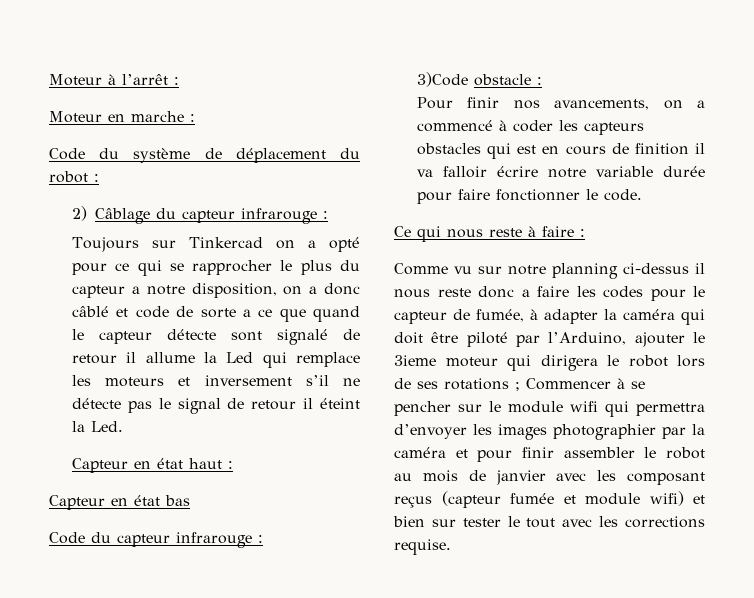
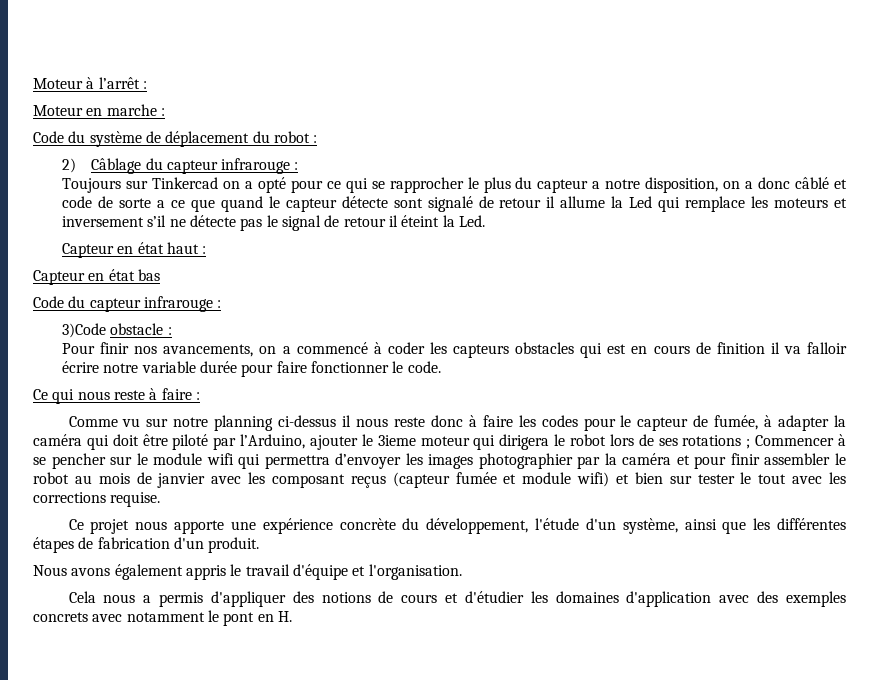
[521,289,530,297] a -> [468,415,477,427] à
(451, 547) none -> [68,518,846,534] [33,537,260,553] [33,564,462,580] [68,591,846,607] [33,610,292,626] // Ce projet nous apporte une expérience concrète du développement, l'étude d'un système, ainsi que les différentes étapes de fabrication d'un produit. // Nous avons également appris le travail d'équipe et l'organisation. // Cela nous a permis d'appliquer des notions de cours et d'étudier les domaines d'application avec des exemples concrets avec notamment le pont en H.

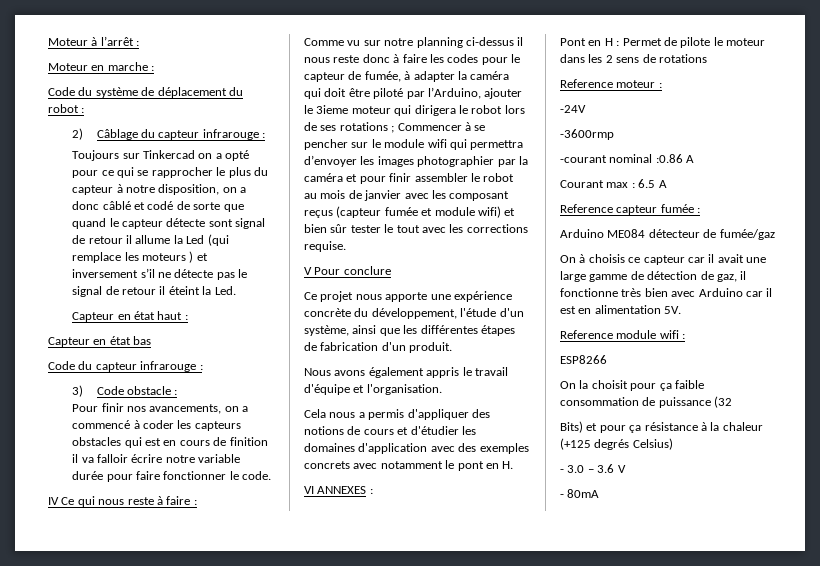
[592,181,601,189] a -> [116,184,123,193] à
[62,196,93,208] code -> [147,201,174,210] codé
[156,200,185,208] a ce -> (221, 206) none
[427,196,473,212] signalé -> [235,218,266,229] signal
[658,197,681,212] qui -> [207,234,229,246] (qui
(829, 203) none -> [189,251,194,263] )
[62,323,107,338] 3)Code -> [72,385,124,397] 3) Code
(441, 367) none -> [48,497,59,505] IV
[669,475,692,484] sur -> [330,224,348,233] sûr
(161, 499) none -> [304,266,391,275] // V Pour conclure
(292, 616) none -> [304,486,373,494] [560,37,765,48] [560,54,707,63] [560,79,662,88] [560,105,586,113] [560,129,614,140] [560,154,695,163] [560,179,667,188] [560,204,701,215] [560,229,775,240] [560,254,766,265] [560,271,747,282] [560,288,773,297] [560,305,682,314] [560,330,686,339] [560,355,607,364] [560,380,704,391] [560,396,733,408] [560,421,763,433] [560,438,673,450] [560,464,626,473] [560,489,600,498] // VI ANNEXES : // Pont en H : Permet de pilote le moteur dans les 2 sens de rotations // Reference moteur : // -24V // -3600rmp // -courant nominal :0.86 A // Courant max : 6.5 A // Reference capteur fumée : // Arduino ME084 détecteur de fumée/gaz // On à choisis ce capteur car il avait une large gamme de détection de gaz, il fonctionne très bien avec Arduino car il est en alimentation 5V. // Reference module wifi : // ESP8266 // On la choisit pour ça faible consommation de puissance (32 // Bits) et pour ça résistance à la chaleur (+125 degrés Celsius) // - 3.0 – 3.6 V // - 80mA

